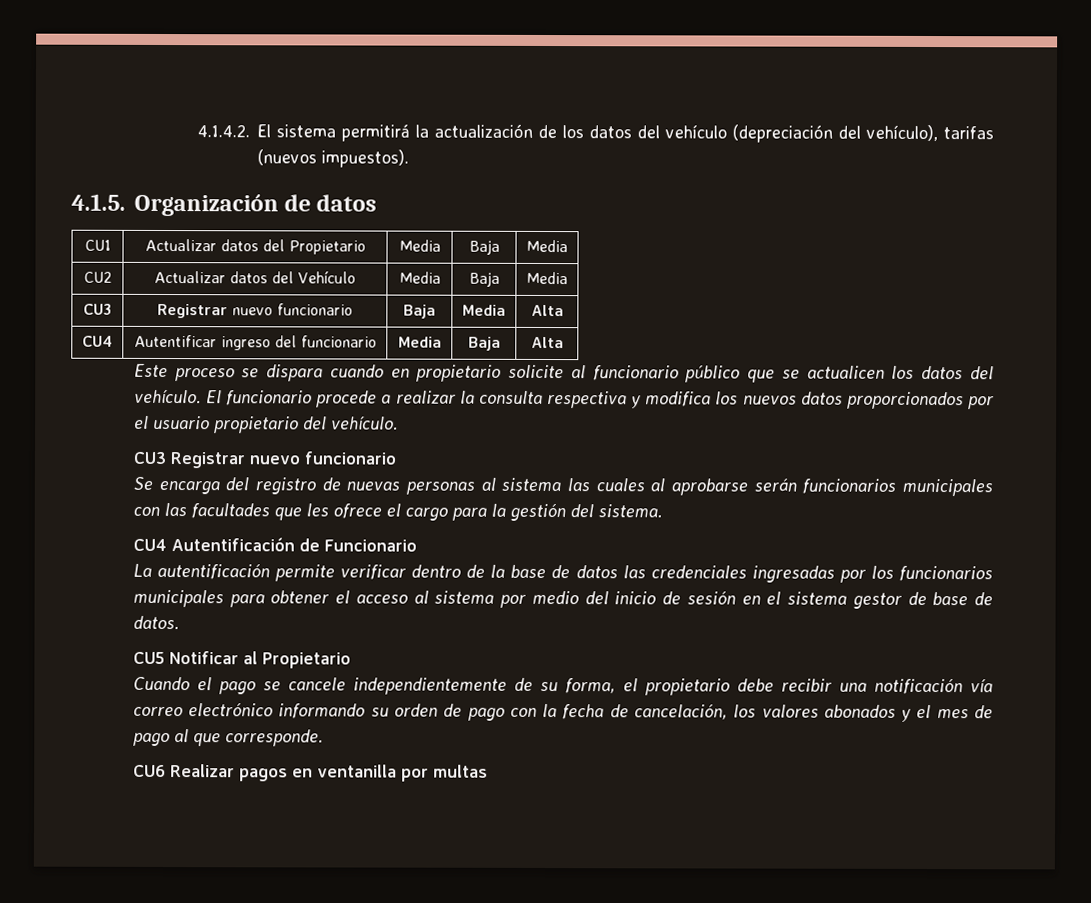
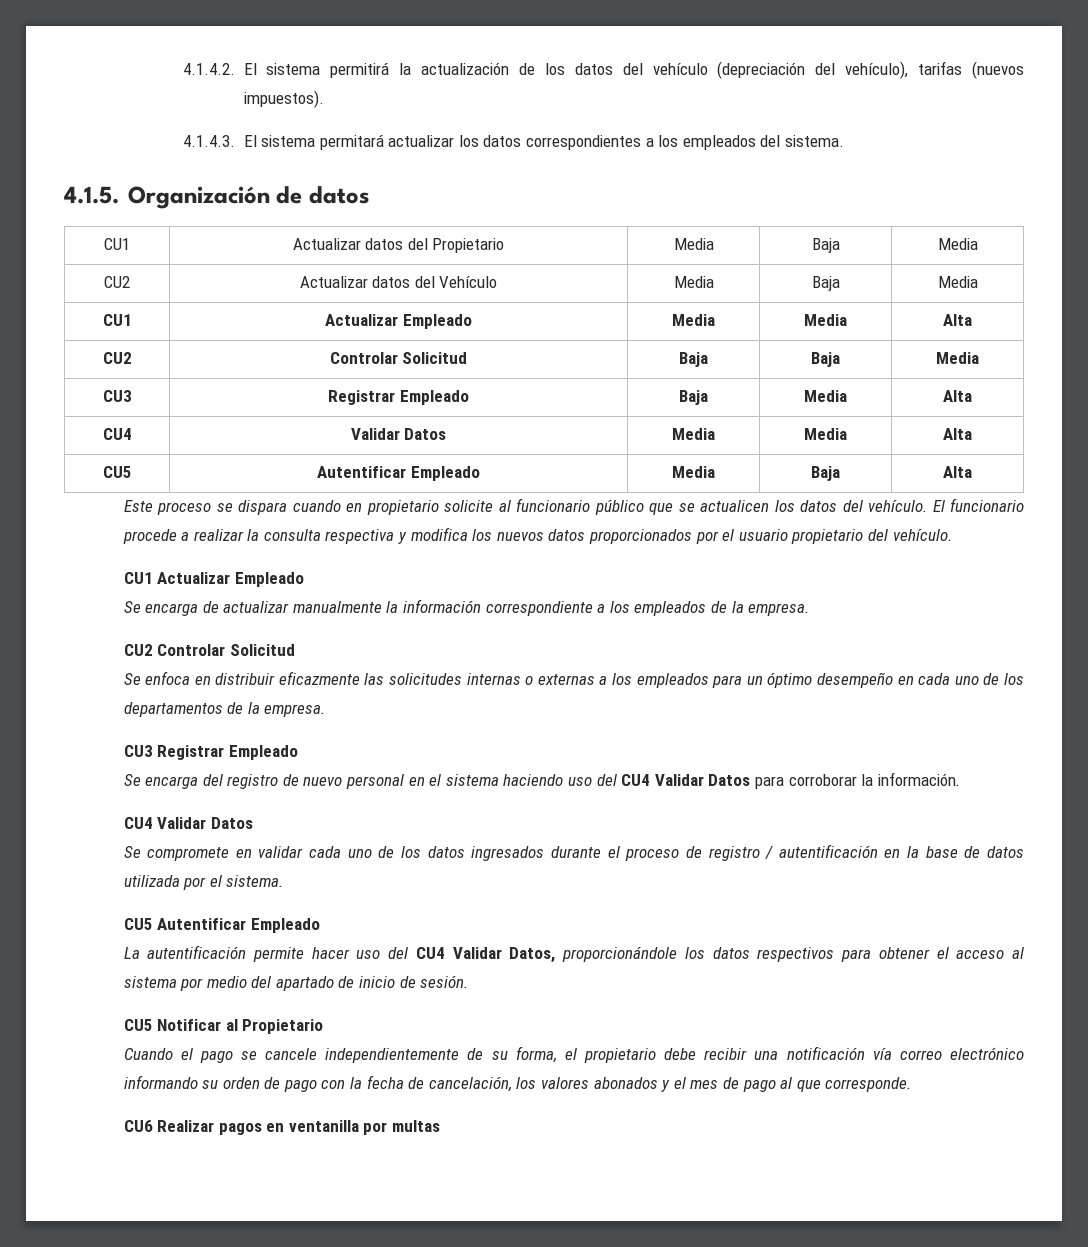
(410, 158) none -> [183,134,845,150] // 4.1.4.3. El sistema permitará actualizar los datos correspondientes a los empleados del sistema.
(568, 278) none -> [102,314,132,326] [325,314,472,329] [672,314,715,326] [804,314,847,326] [943,314,972,326] [102,352,132,364] [329,352,468,364] [679,352,708,367] [811,352,840,367] [936,352,979,364] // CU1 | Actualizar Empleado | Media | Media | Alta // CU2 | Controlar Solicitud | Baja | Baja | Media
[232,303,353,316] nuevo funcionario -> [399,390,469,405] Empleado
[133,334,377,351] Autentificar ingreso del funcionario -> [350,428,447,440] [672,428,715,440] [804,428,847,440] [943,428,972,440] [102,466,132,478] [317,466,480,481] Validar Datos | Media | Media | Alta // CU5 | Autentificar Empleado
(399, 423) none -> [123,572,304,587] [123,599,810,616] [123,644,295,656] [123,671,1024,688] [123,702,326,717] // CU1 Actualizar Empleado // Se encarga de actualizar manualmente la información correspondiente a los empleados de la empresa. // CU2 Controlar Solicitud // Se enfoca en distribuir eficazmente las solicitudes internas o externas a los empleados para un óptimo desempeño en cada uno de los departamentos de la empresa.
[248,451,396,465] nuevo funcionario -> [228,745,298,760] Empleado
[346,477,993,497] [132,503,663,522] [132,537,417,552] [132,563,993,583] [132,589,224,608] nuevas personas al sistema las cuales al aprobarse serán funcionarios municipales con las facultades que les ofrece el cargo para la gestión del sistema. // CU4 Autentificación de Funcionario // La autentificación permite verificar dentro de la base de datos las credenciales ingresadas por los funcionarios municipales -> [303,772,960,789] [123,817,253,829] [123,844,1024,861] [123,875,284,890] [123,918,320,933] [123,945,835,963] nuevo personal en el sistema haciendo uso del CU4 Validar Datos para corroborar la información. // CU4 Validar Datos // Se compromete en validar cada uno de los datos ingresados durante el proceso de registro / autentificación en la base de datos utilizada por el sistema. // CU5 Autentificar Empleado // La autentificación permite hacer uso del CU4 Validar Datos, proporcionándole los datos respectivos
[614,591,993,609] [132,615,180,631] inicio de sesión en el sistema gestor de base de datos. -> [275,975,469,991] apartado de inicio de sesión.

